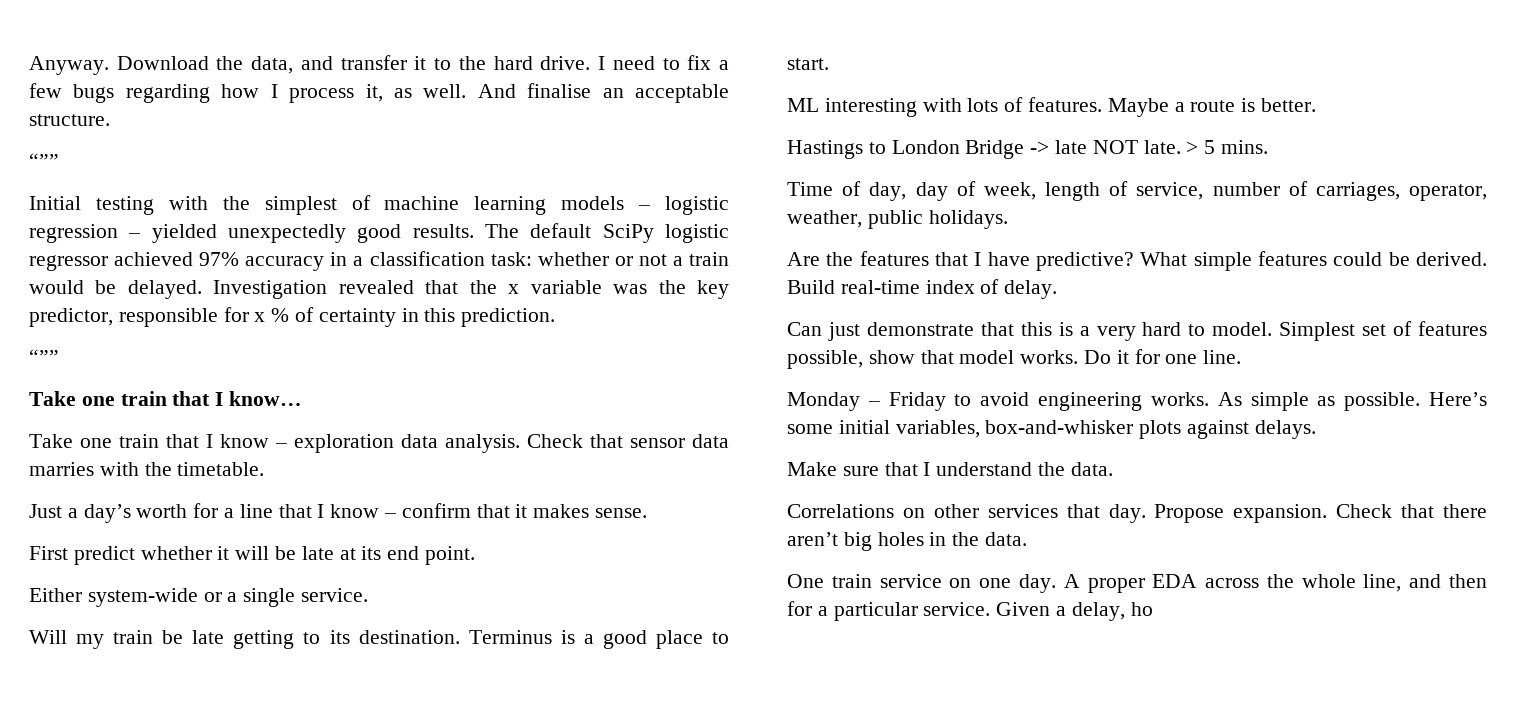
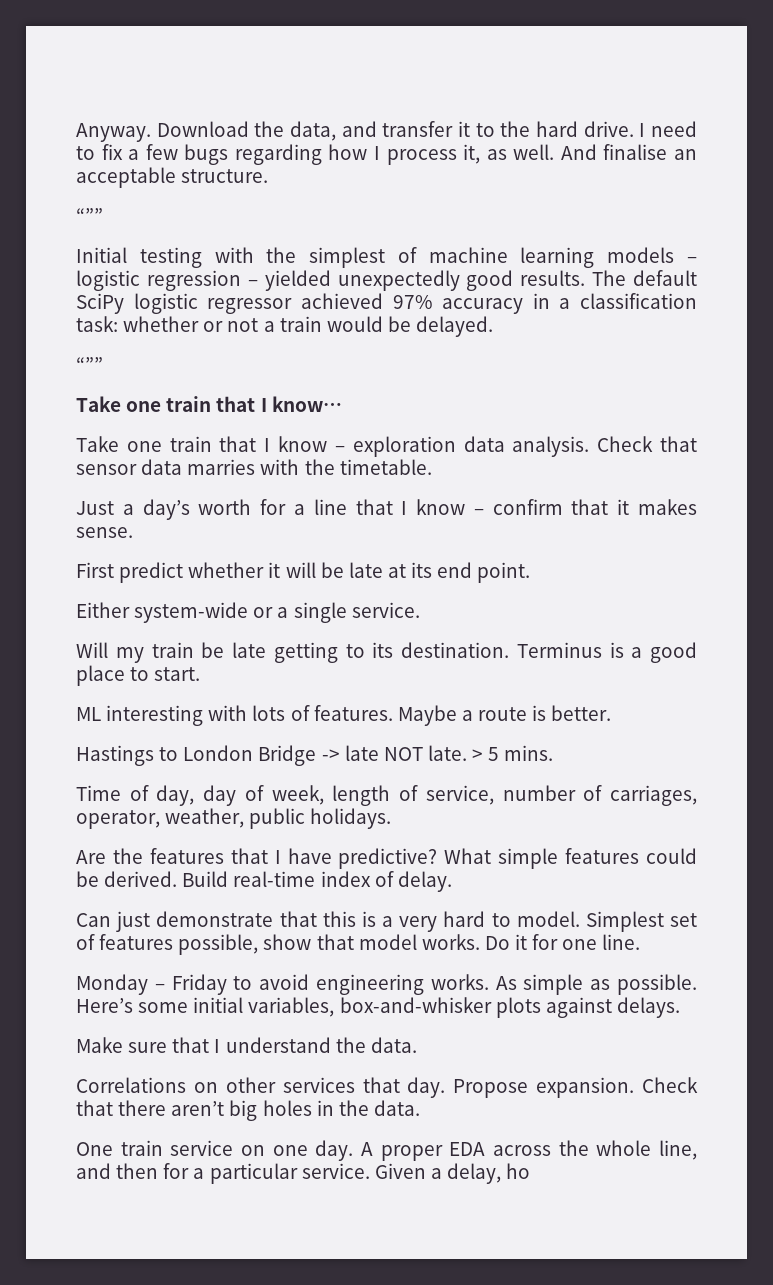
[213,280,729,299] [29,307,556,327] Investigation revealed that the x variable was the key predictor, responsible for x % of certainty in this prediction. -> (494, 326) none

